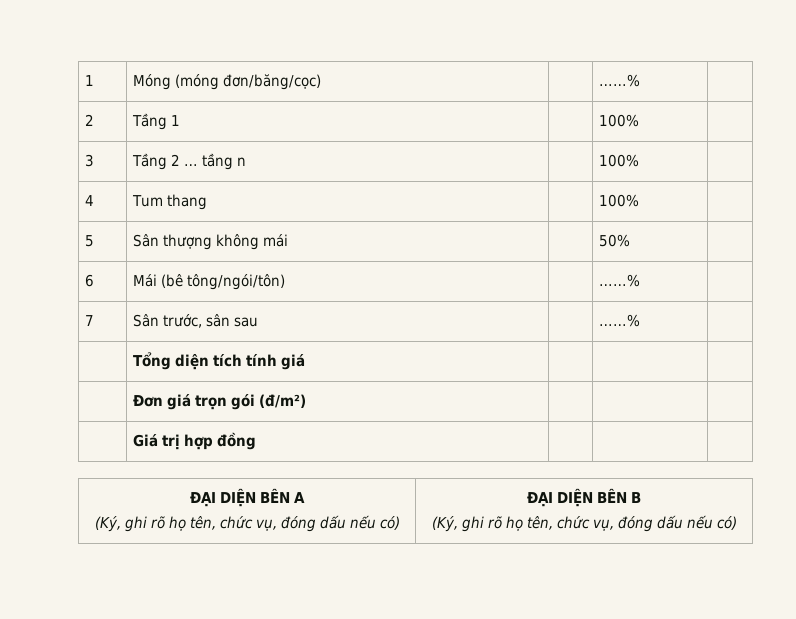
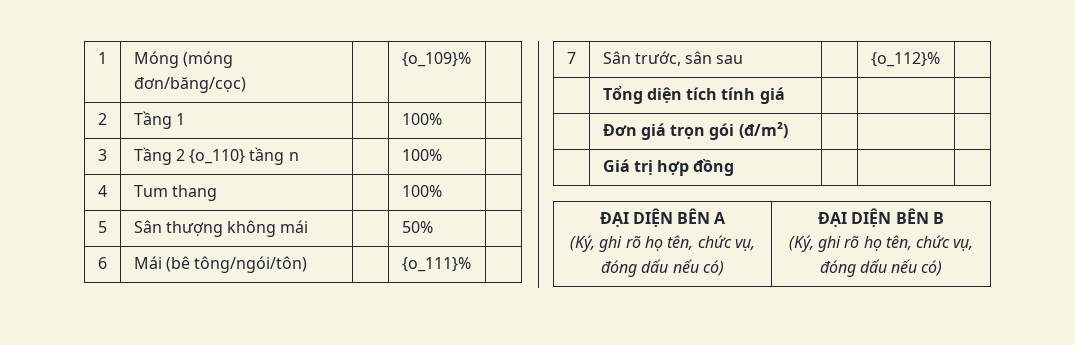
[598,74,640,87] ……% -> [401,52,471,67] {o_109}%
[183,164,198,166] … -> [189,149,246,164] {o_110}
[598,274,640,287] ……% -> [401,257,471,272] {o_111}%
[598,314,640,327] ……% -> [870,52,940,67] {o_112}%

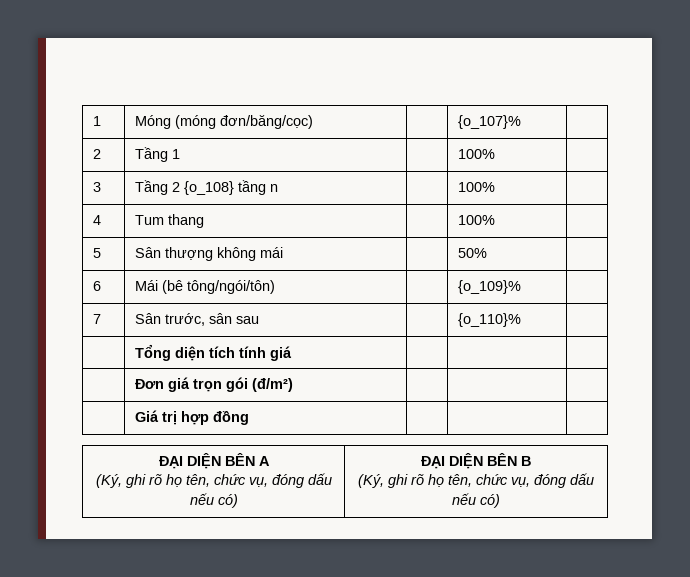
[401,52,471,67] {o_109}% -> [457,115,521,129] {o_107}%
[189,149,246,164] {o_110} -> [183,181,234,195] {o_108}
[401,257,471,272] {o_111}% -> [457,280,521,294] {o_109}%
[870,52,940,67] {o_112}% -> [457,313,521,327] {o_110}%

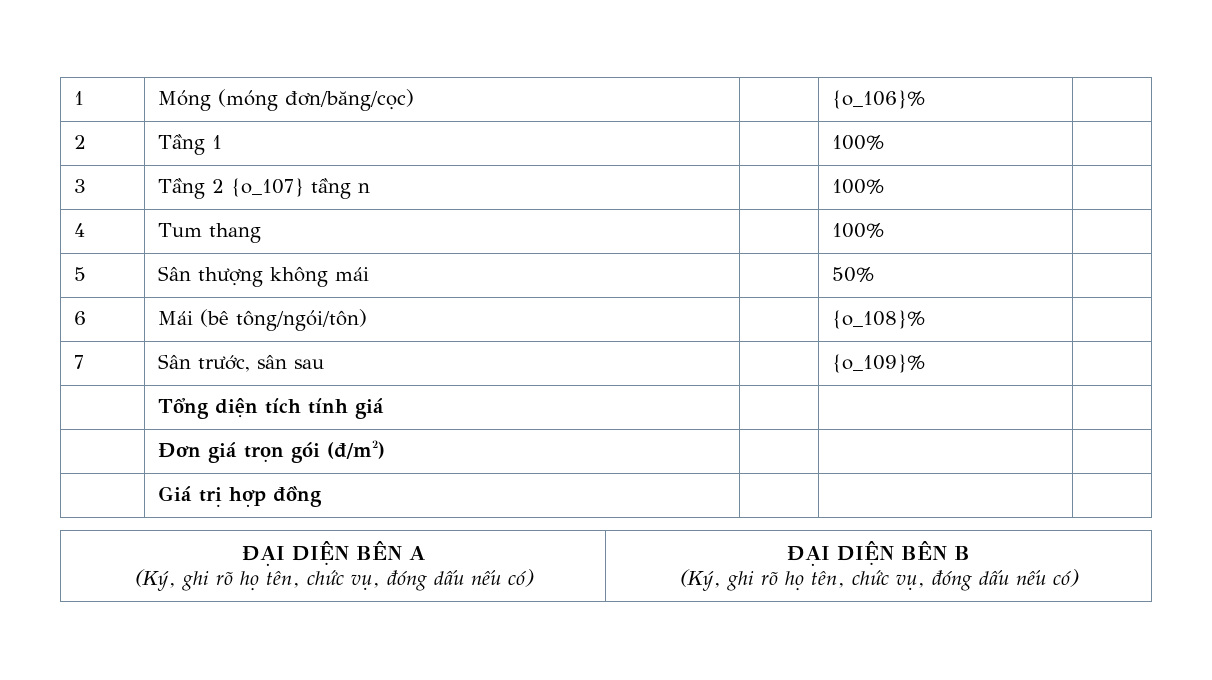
[457,115,521,129] {o_107}% -> [831,90,925,109] {o_106}%
[183,181,234,195] {o_108} -> [230,178,304,197] {o_107}
[457,280,521,294] {o_109}% -> [831,310,925,329] {o_108}%
[457,313,521,327] {o_110}% -> [831,354,925,373] {o_109}%

